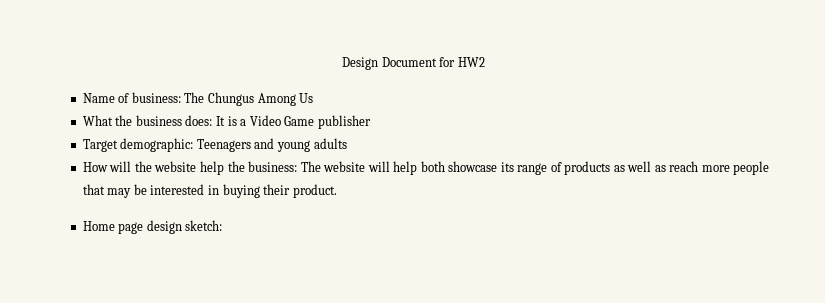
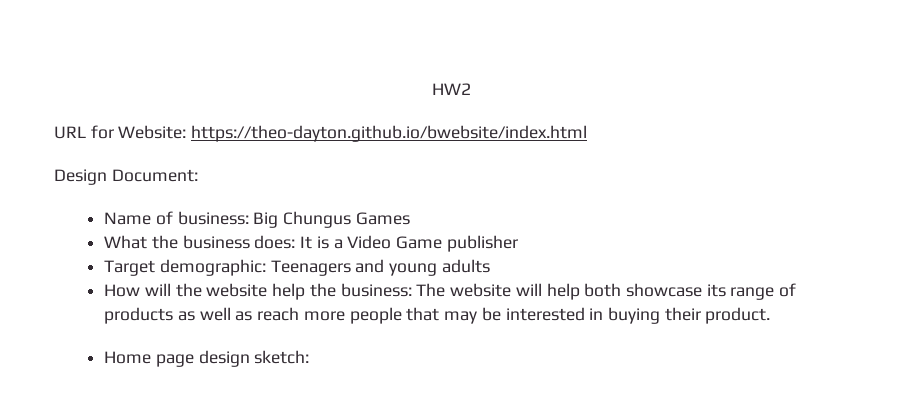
[342,57,485,70] Design Document for HW2 -> [431,83,471,95] [54,125,588,142] [54,169,198,185] HW2 // URL for Website: https://theo-dayton.github.io/bwebsite/index.html // Design Document:
[184,92,314,106] The Chungus Among Us -> [253,211,410,228] Big Chungus Games

